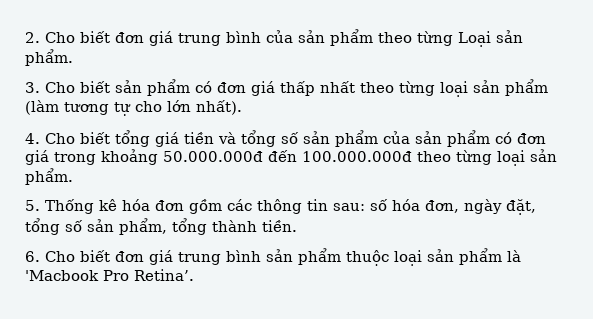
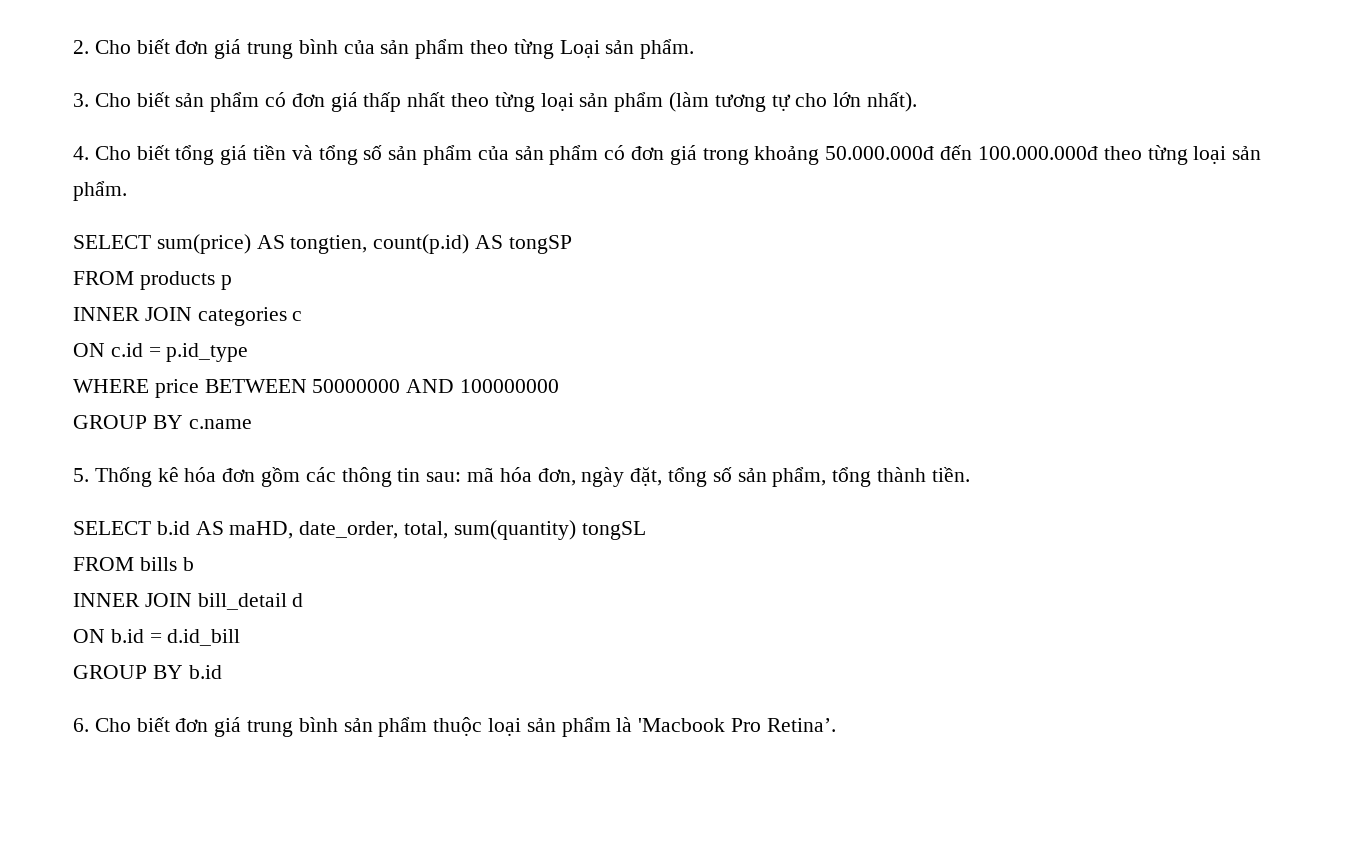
(73, 176) none -> [73,234,572,254] [73,271,232,290] [73,307,303,326] [73,343,249,362] [73,379,560,398] [73,415,252,429] // SELECT sum(price) AS tongtien, count(p.id) AS tongSP // FROM products p // INNER JOIN categories c // ON c.id = p.id_type // WHERE price BETWEEN 50000000 AND 100000000 // GROUP BY c.name
[370,199,388,211] số -> [467,467,495,482] mã
(297, 226) none -> [73,520,646,540] [73,557,194,571] [73,593,304,610] [73,629,241,646] [73,665,222,679] // SELECT b.id AS maHD, date_order, total, sum(quantity) tongSL // FROM bills b // INNER JOIN bill_detail d // ON b.id = d.id_bill // GROUP BY b.id

